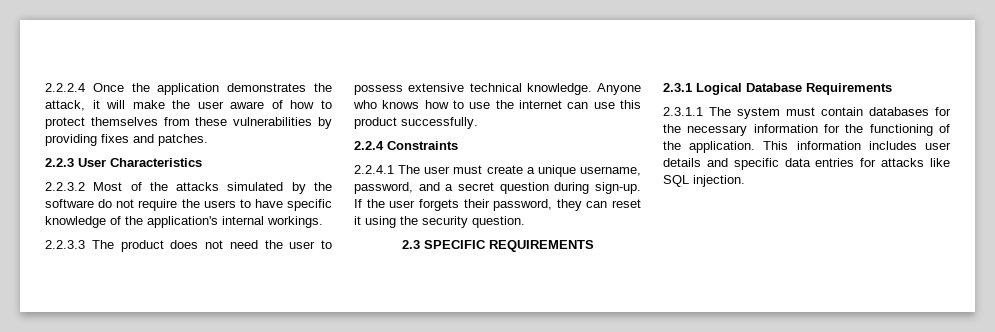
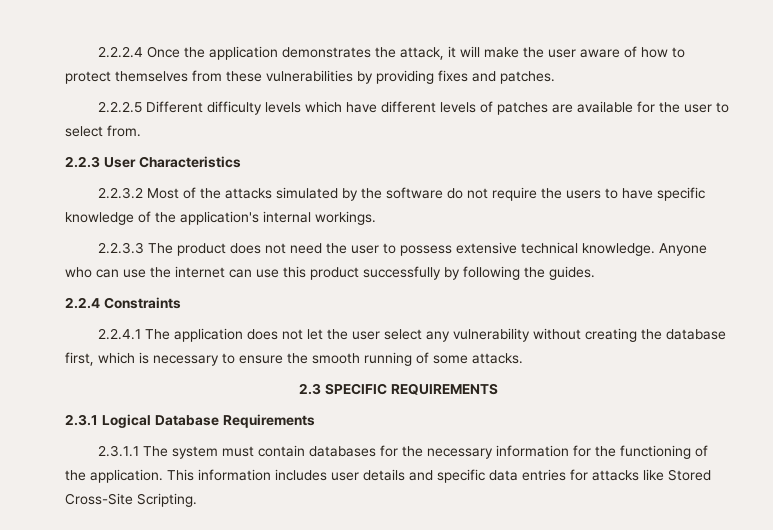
(208, 140) none -> [98,101,730,115] [65,125,141,137] // 2.2.2.5 Different difficulty levels which have different levels of patches are available for the user to select from.
[382,100,464,109] knows how to -> [96,269,119,278] can
[401,117,478,129] successfully. -> [363,266,595,280] successfully by following the guides.
[424,165,641,177] [354,182,641,194] [354,199,641,211] [354,216,525,228] user must create a unique username, password, and a secret question during sign-up. If the user forgets their password, they can reset it using the security question. -> [174,328,727,342] [65,352,523,366] application does not let the user select any vulnerability without creating the database first, which is necessary to ensure the smooth running of some attacks.
[663,175,745,187] SQL injection. -> [668,469,711,481] [65,493,197,507] Stored Cross-Site Scripting.

